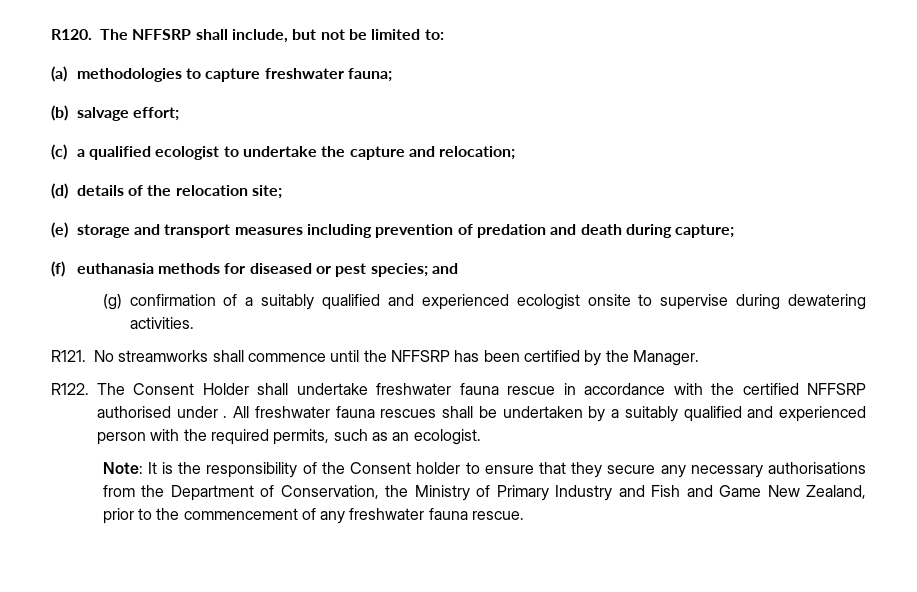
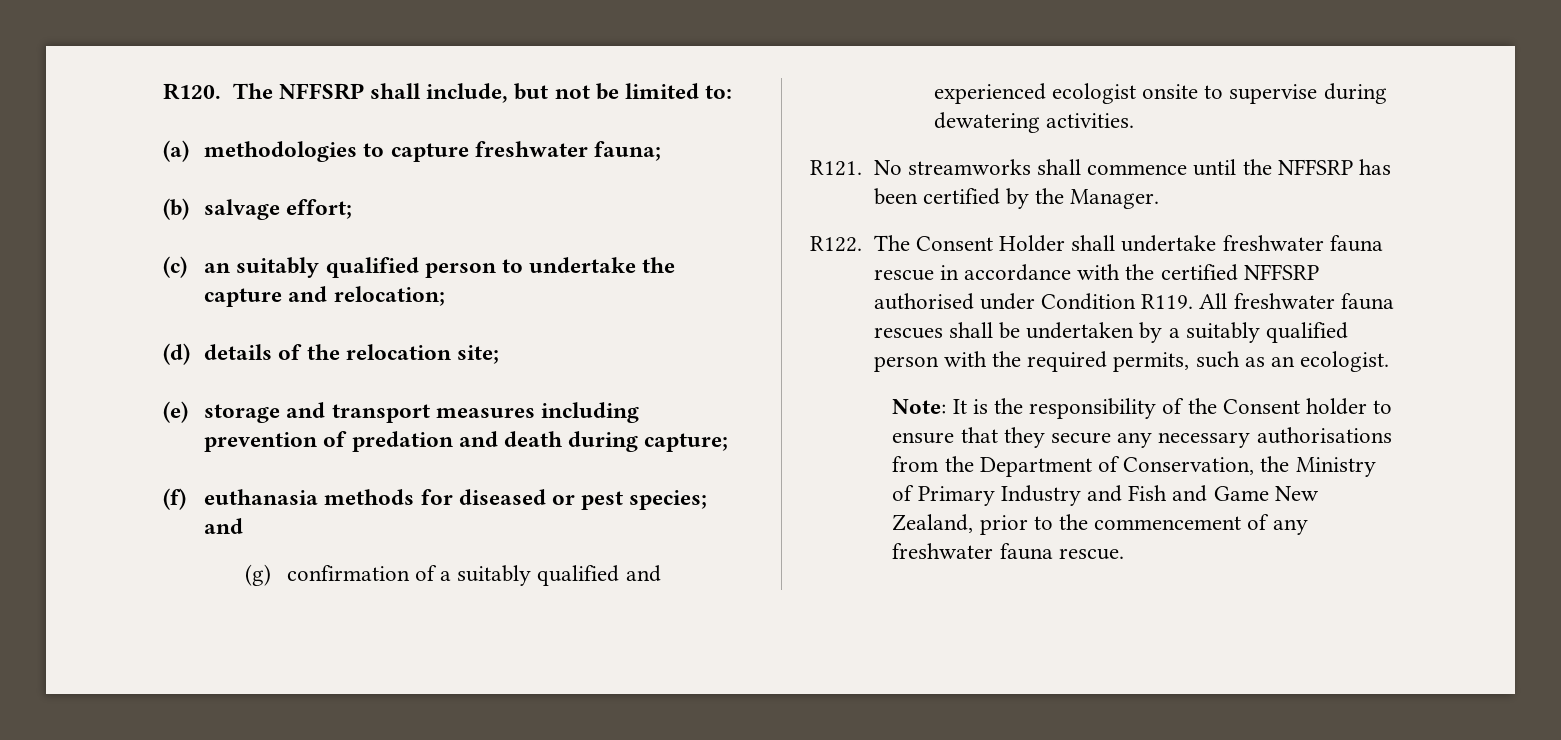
[76,146,220,160] a qualified ecologist -> [204,257,496,278] an suitably qualified person
[223,416,228,418] . -> [1040,293,1194,310] Condition R119.
[747,406,867,422] and experienced -> (1348, 332) none

